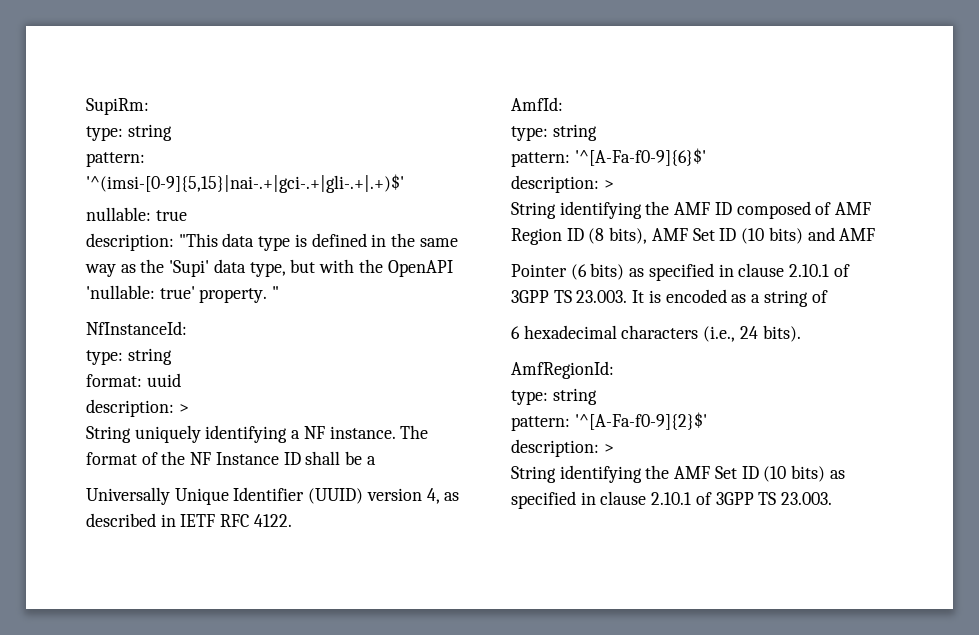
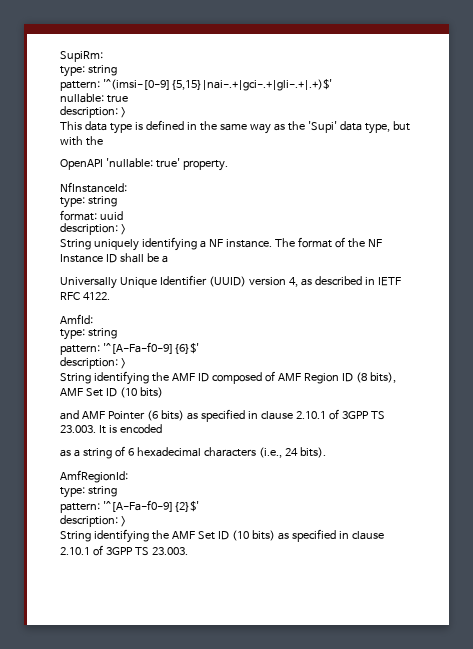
[178,233,218,247] "This -> [120,107,126,118] [60,121,82,130] > // This
(383, 266) none -> (103, 141) //
[272,286,280,299] " -> (228, 165) none
(803, 235) none -> (163, 392) //
(876, 234) // -> (105, 415) none
(727, 296) none -> (162, 429) //
(828, 296) // -> (125, 451) none

